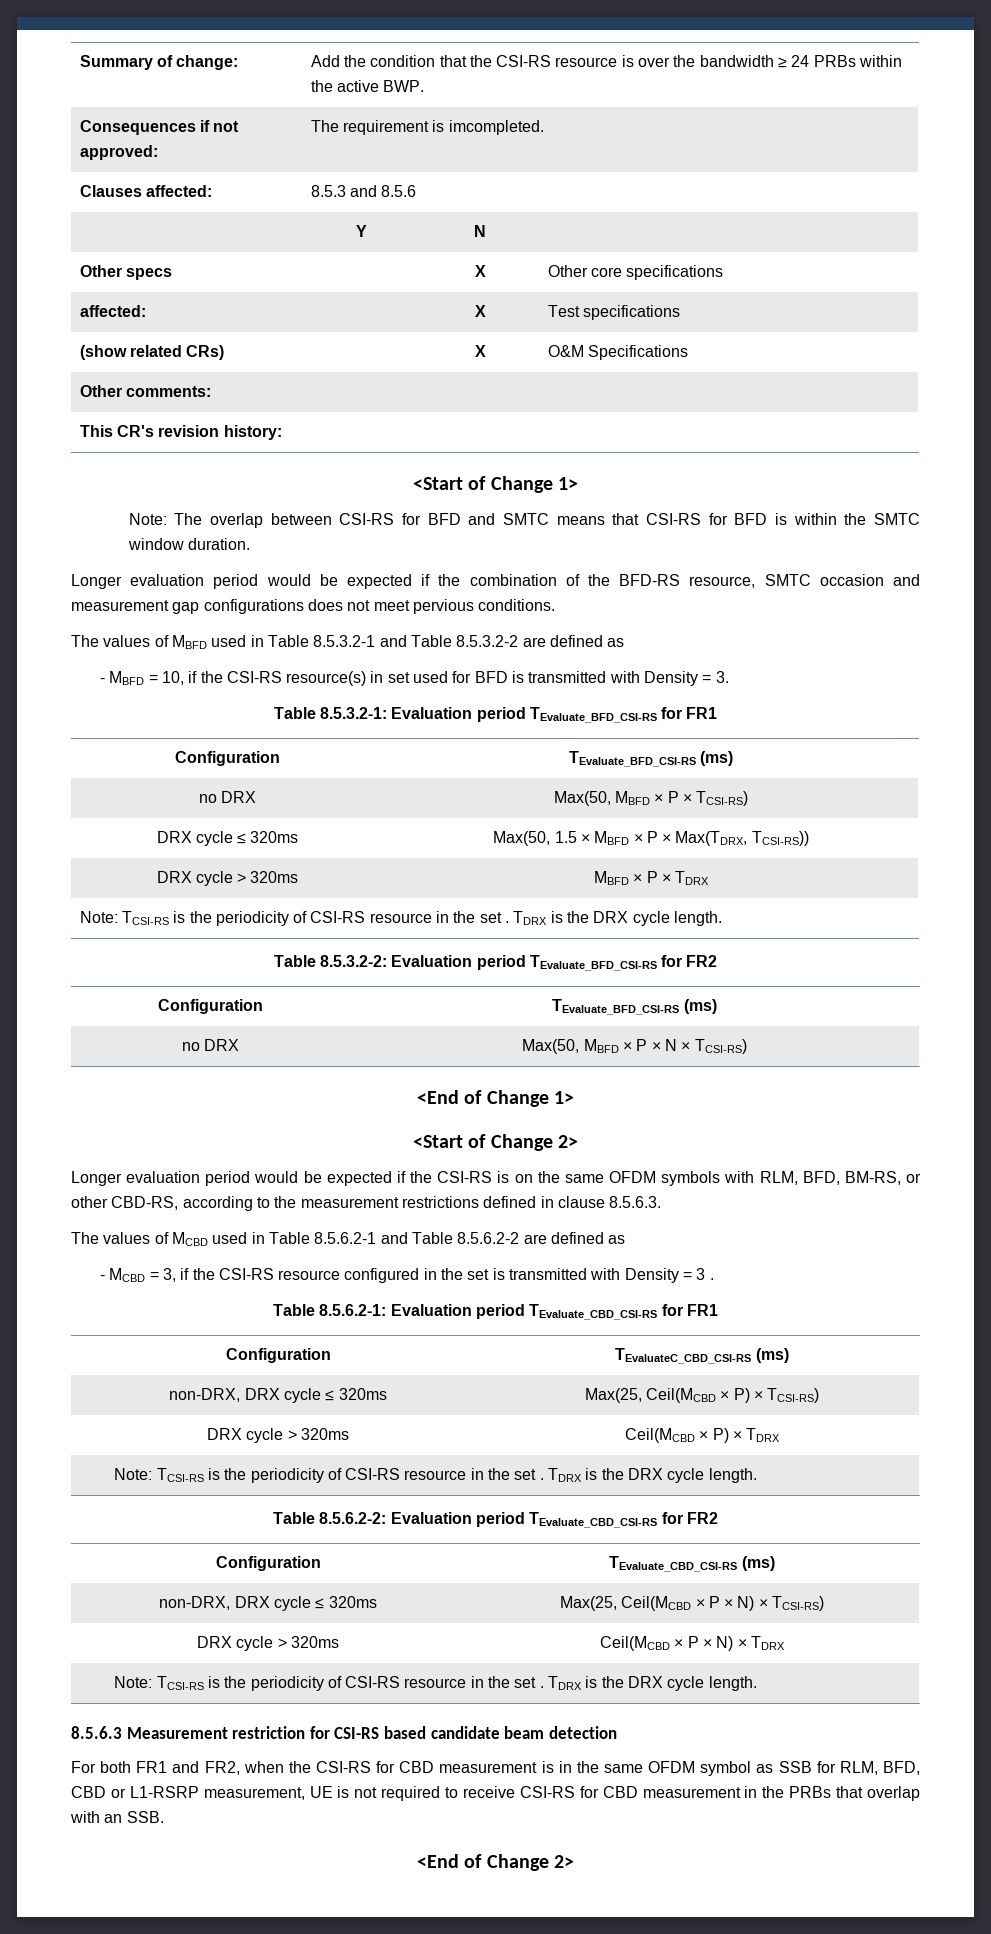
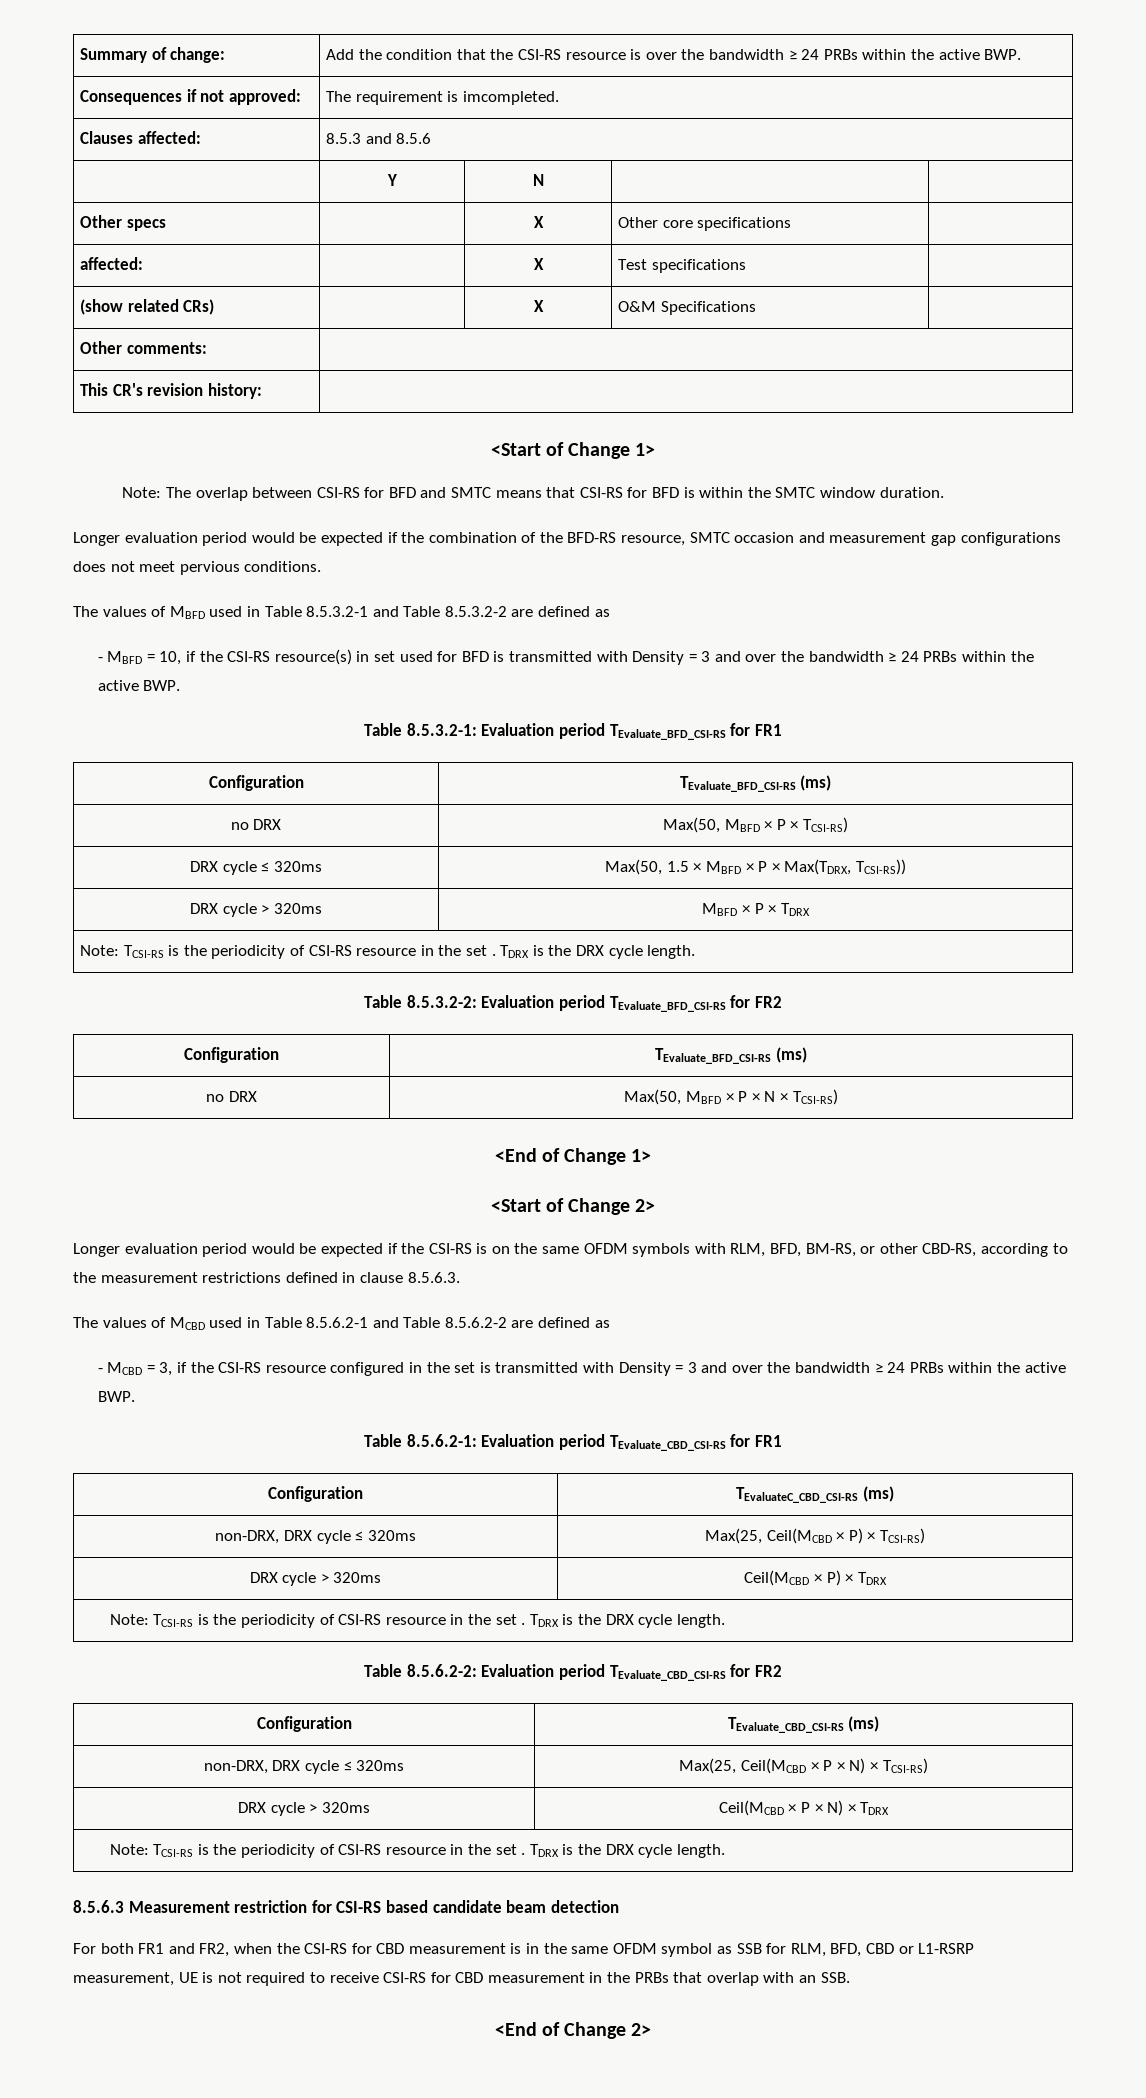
[715,671,729,683] 3. -> [701,651,1034,662] [97,680,181,691] 3 and over the bandwidth ≥ 24 PRBs within the active BWP.
[709,1278,714,1280] . -> [701,1362,1066,1373] [97,1391,135,1402] and over the bandwidth ≥ 24 PRBs within the active BWP.

